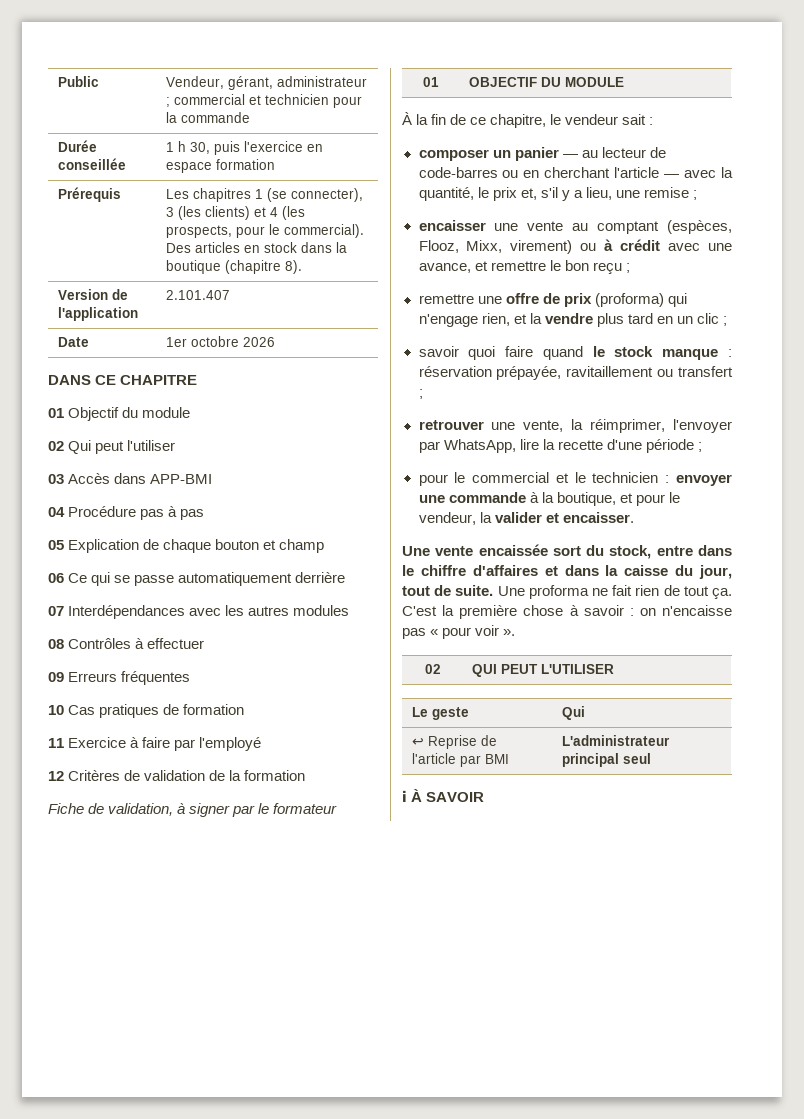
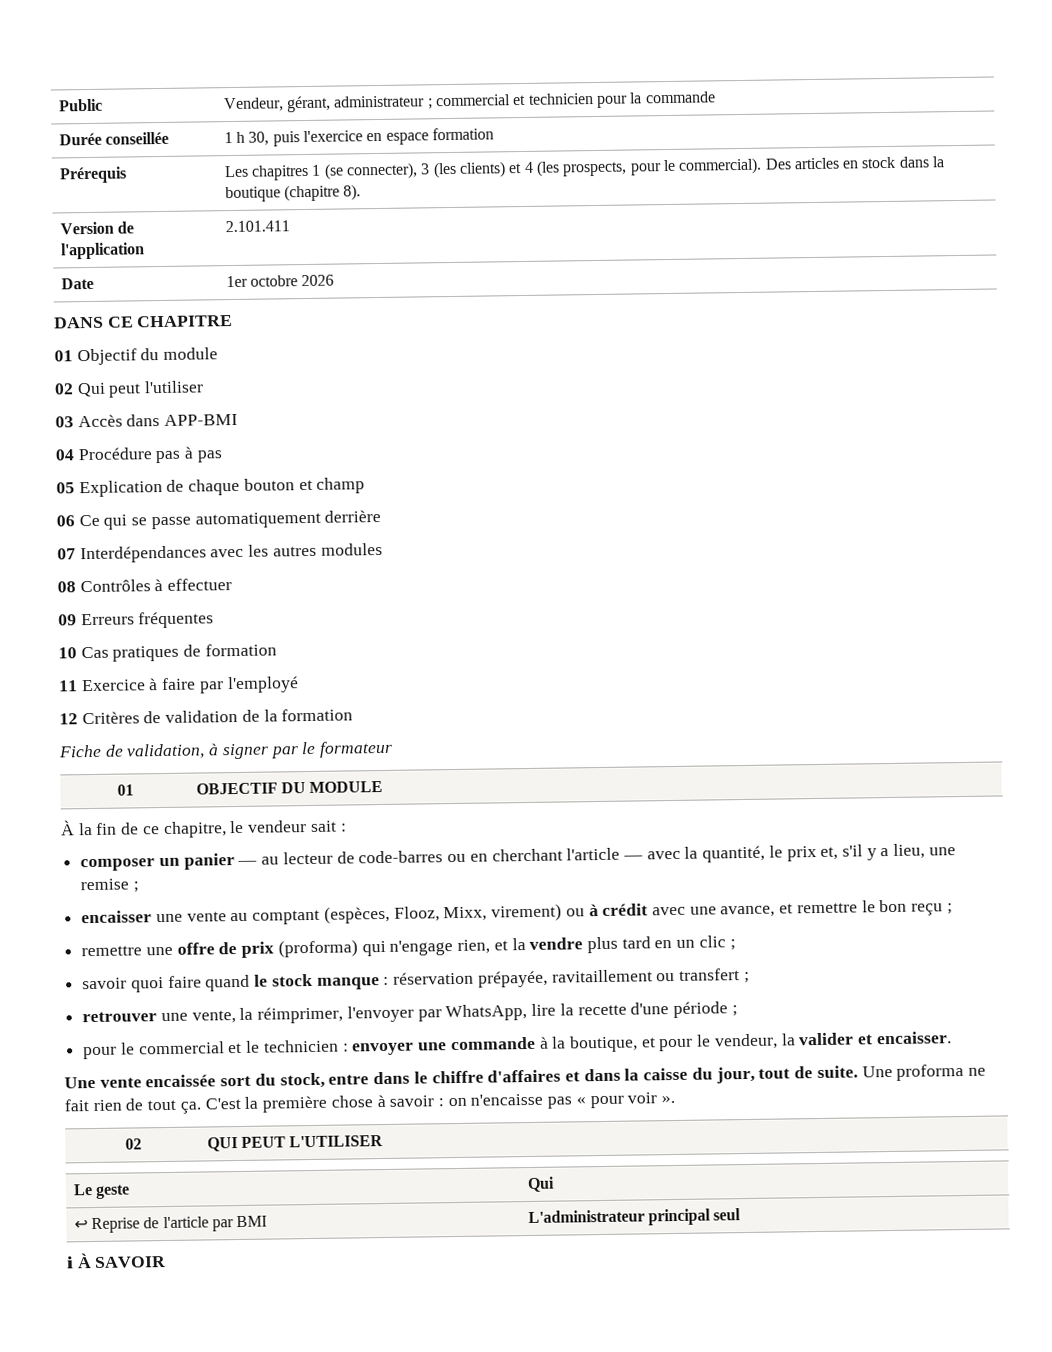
[166,290,231,300] 2.101.407 -> [224,220,290,233] 2.101.411

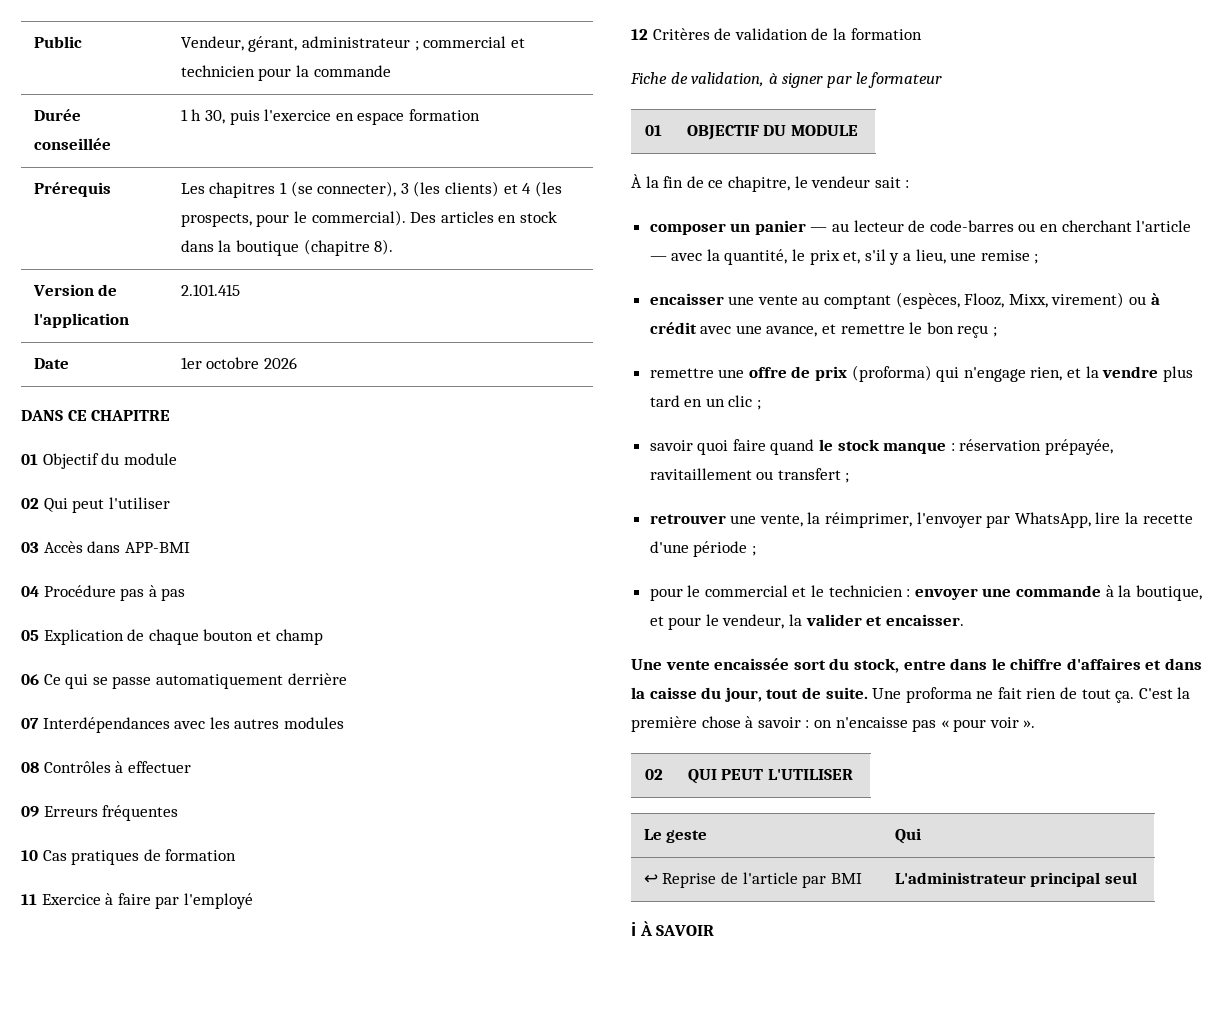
[224,220,290,233] 2.101.411 -> [180,284,240,296] 2.101.415

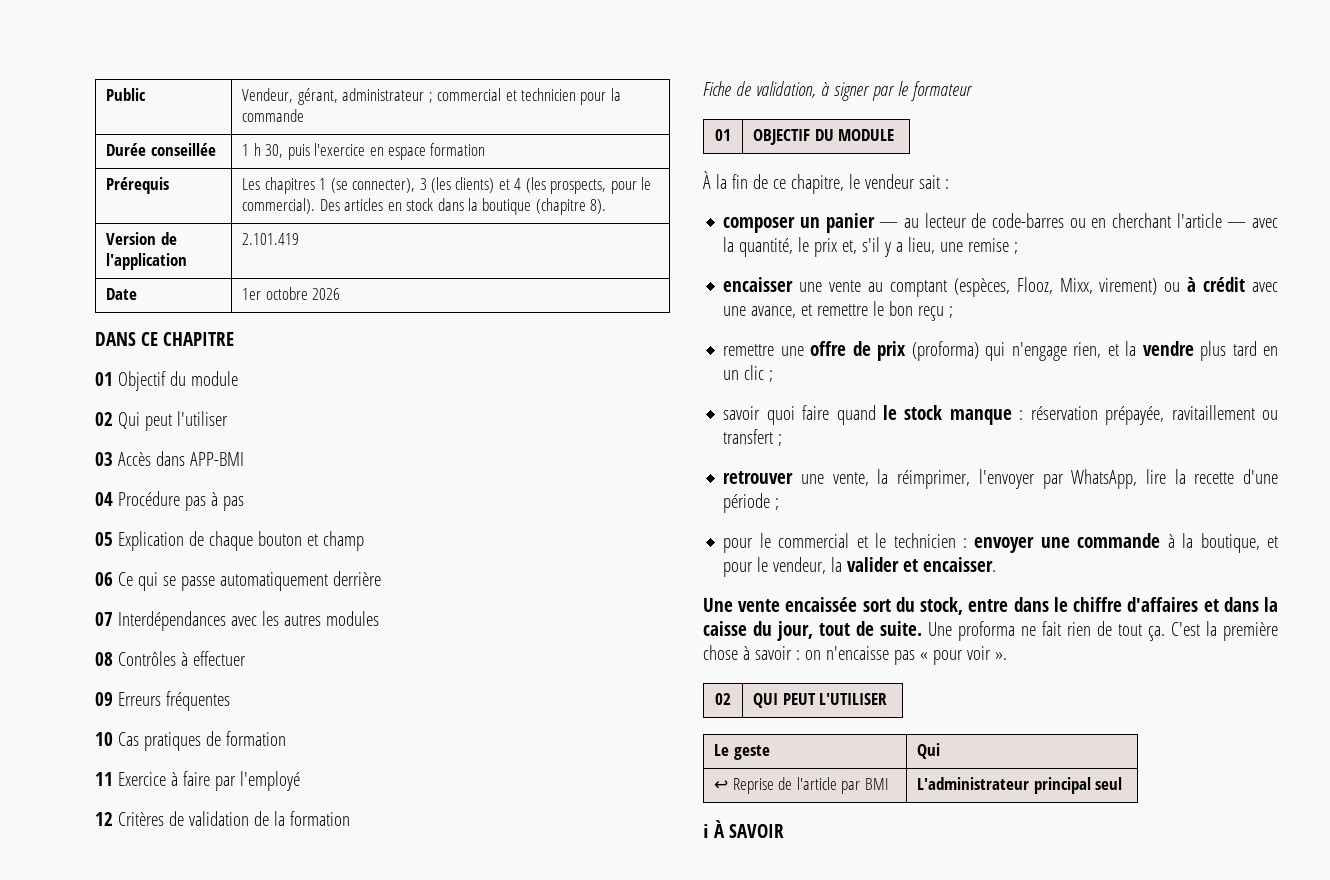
[180,284,240,296] 2.101.415 -> [242,233,300,245] 2.101.419

